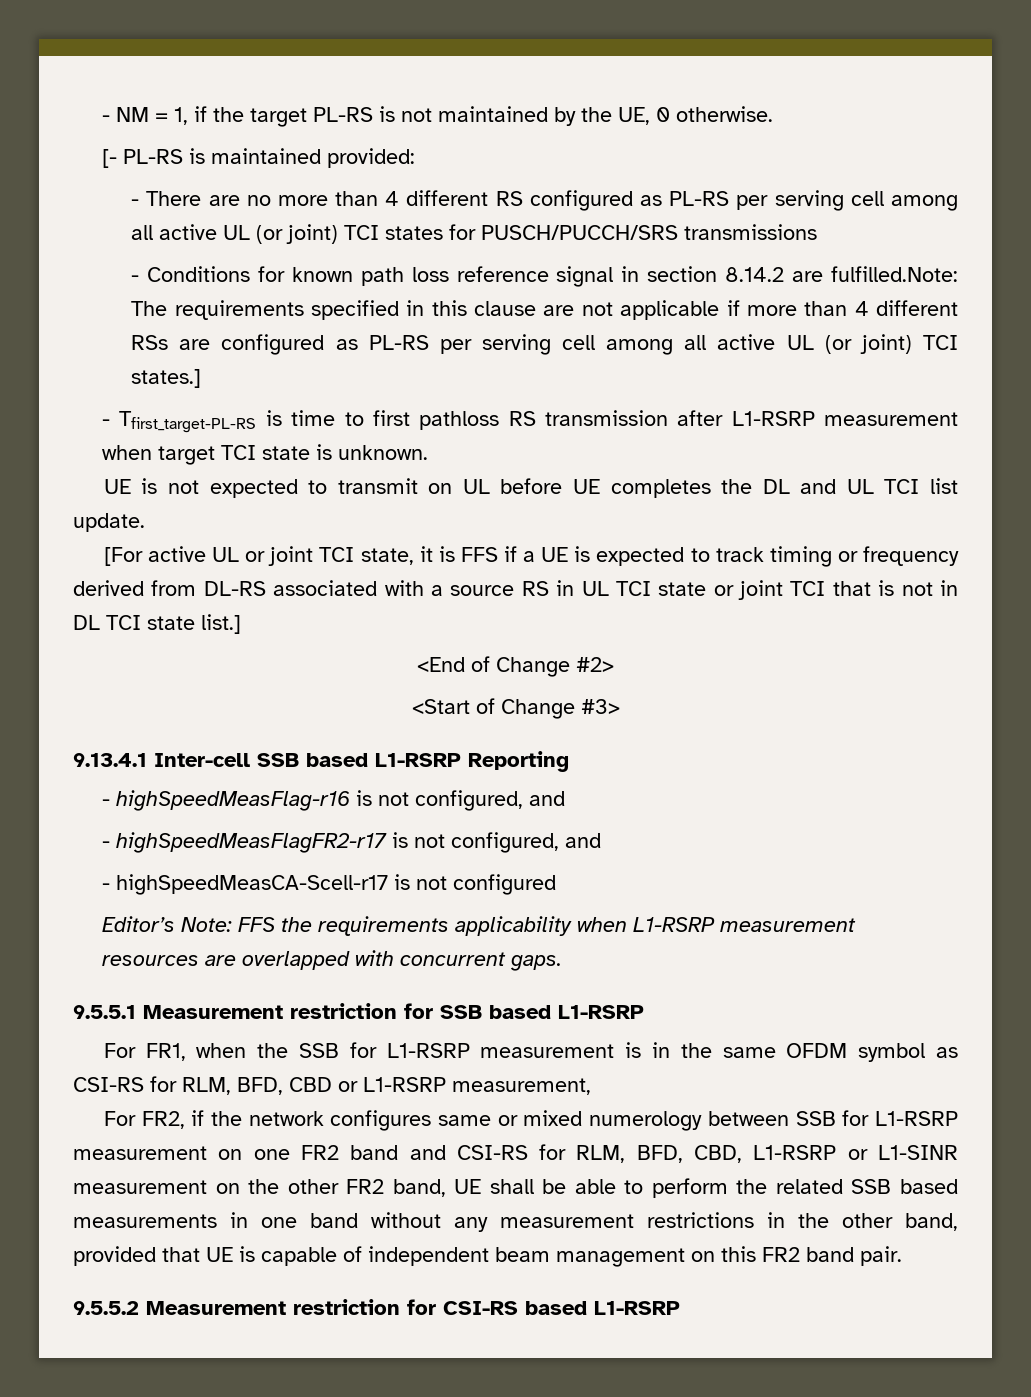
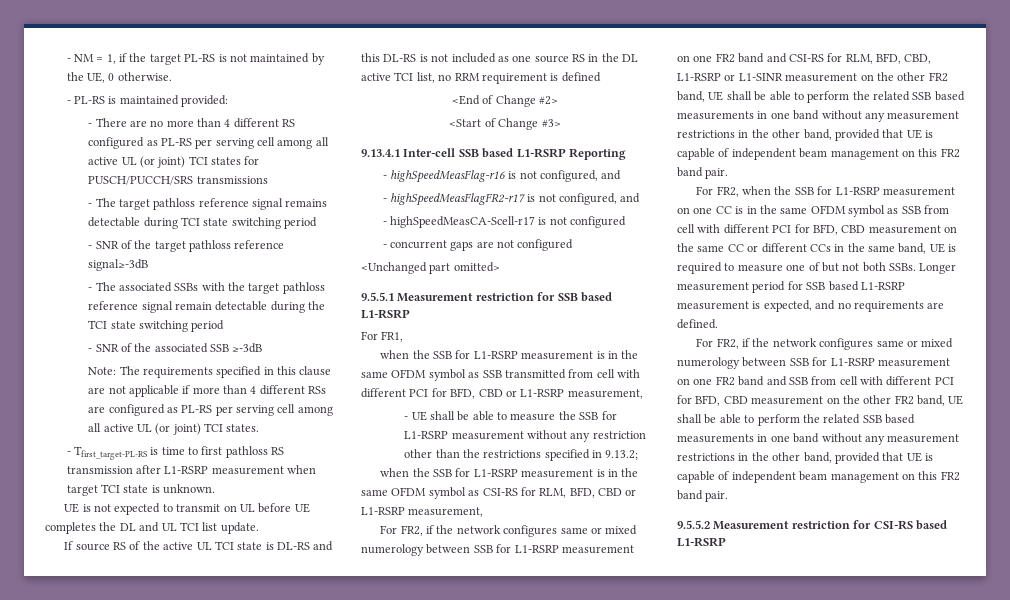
[102,149,118,168] [- -> [66,100,71,104] -
[147,266,959,287] Conditions for known path loss reference signal in section 8.14.2 are fulfilled.Note: -> [95,198,328,210] [88,217,318,229] [88,240,285,252] [88,259,149,271] [88,282,325,294] [88,301,326,313] [88,320,225,332] [88,343,263,353] [88,367,117,375] The target pathloss reference signal remains detectable during TCI state switching period // - SNR of the target pathloss reference signal≥-3dB // - The associated SSBs with the target pathloss reference signal remain detectable during the TCI state switching period // - SNR of the associated SSB ≥-3dB // Note:
[131,369,202,388] states.] -> [226,424,260,432] states.
[103,546,960,567] [73,580,959,600] [73,614,241,634] [For active UL or joint TCI state, it is FFS if a UE is expected to track timing or frequency derived from DL-RS associated with a source RS in UL TCI state or joint TCI that is not in DL TCI state list.] -> [64,541,334,551] [361,53,639,63] [361,72,601,84] If source RS of the active UL TCI state is DL-RS and this DL-RS is not included as one source RS in the DL active TCI list, no RRM requirement is defined
[102,916,857,936] [102,950,563,971] Editor’s Note: FFS the requirements applicability when L1-RSRP measurement resources are overlapped with concurrent gaps. -> [382,239,574,251] [361,262,500,274] - concurrent gaps are not configured // <Unchanged part omitted>
(186, 1052) none -> [380,350,639,360] [361,369,640,381] [361,388,643,399] [404,411,617,421] [404,430,646,442] [404,449,639,461] // when the SSB for L1-RSRP measurement is in the same OFDM symbol as SSB transmitted from cell with different PCI for BFD, CBD or L1-RSRP measurement, // - UE shall be able to measure the SSB for L1-RSRP measurement without any restriction other than the restrictions specified in 9.13.2; //
(902, 1256) none -> [696,186,955,197] [677,205,950,217] [677,224,957,235] [677,243,957,254] [677,262,957,274] [677,281,905,293] [677,300,945,312] [677,319,718,329] [696,338,954,350] [677,357,950,369] [677,376,954,386] [677,395,964,406] [677,414,915,426] [677,433,960,445] [677,452,933,464] [677,471,960,483] [677,490,729,502] // For FR2, when the SSB for L1-RSRP measurement on one CC is in the same OFDM symbol as SSB from cell with different PCI for BFD, CBD measurement on the same CC or different CCs in the same band, UE is required to measure one of but not both SSBs. Longer measurement period for SSB based L1-RSRP measurement is expected, and no requirements are defined. // For FR2, if the network configures same or mixed numerology between SSB for L1-RSRP measurement on one FR2 band and SSB from cell with different PCI for BFD, CBD measurement on the other FR2 band, UE shall be able to perform the related SSB based measurements in one band without any measurement restrictions in the other band, provided that UE is capable of independent beam management on this FR2 band pair.

